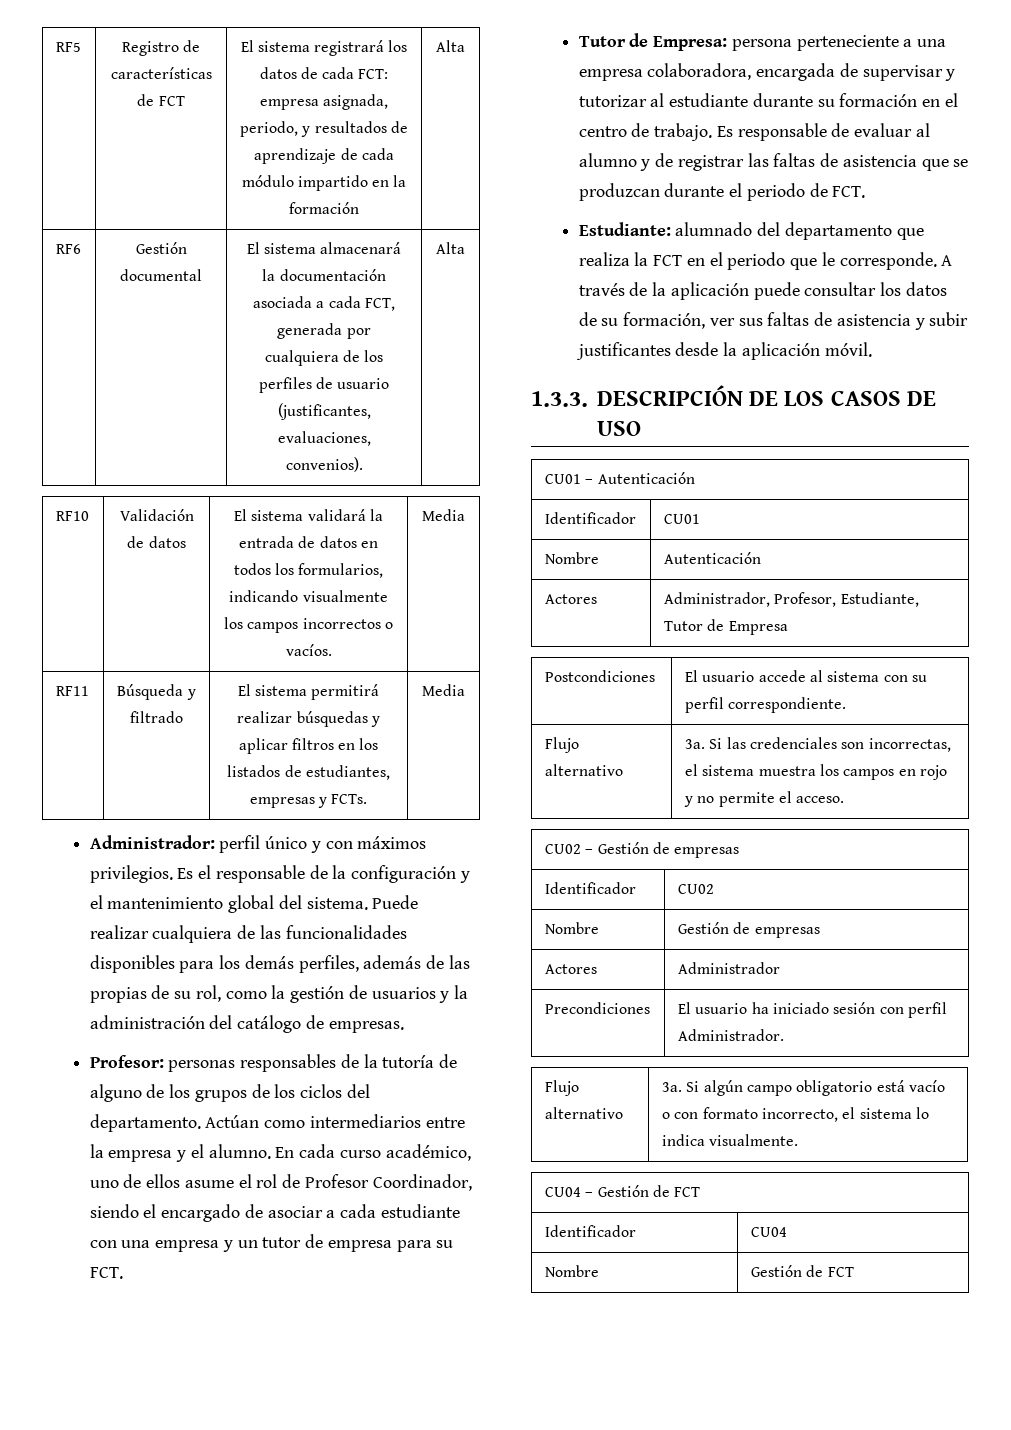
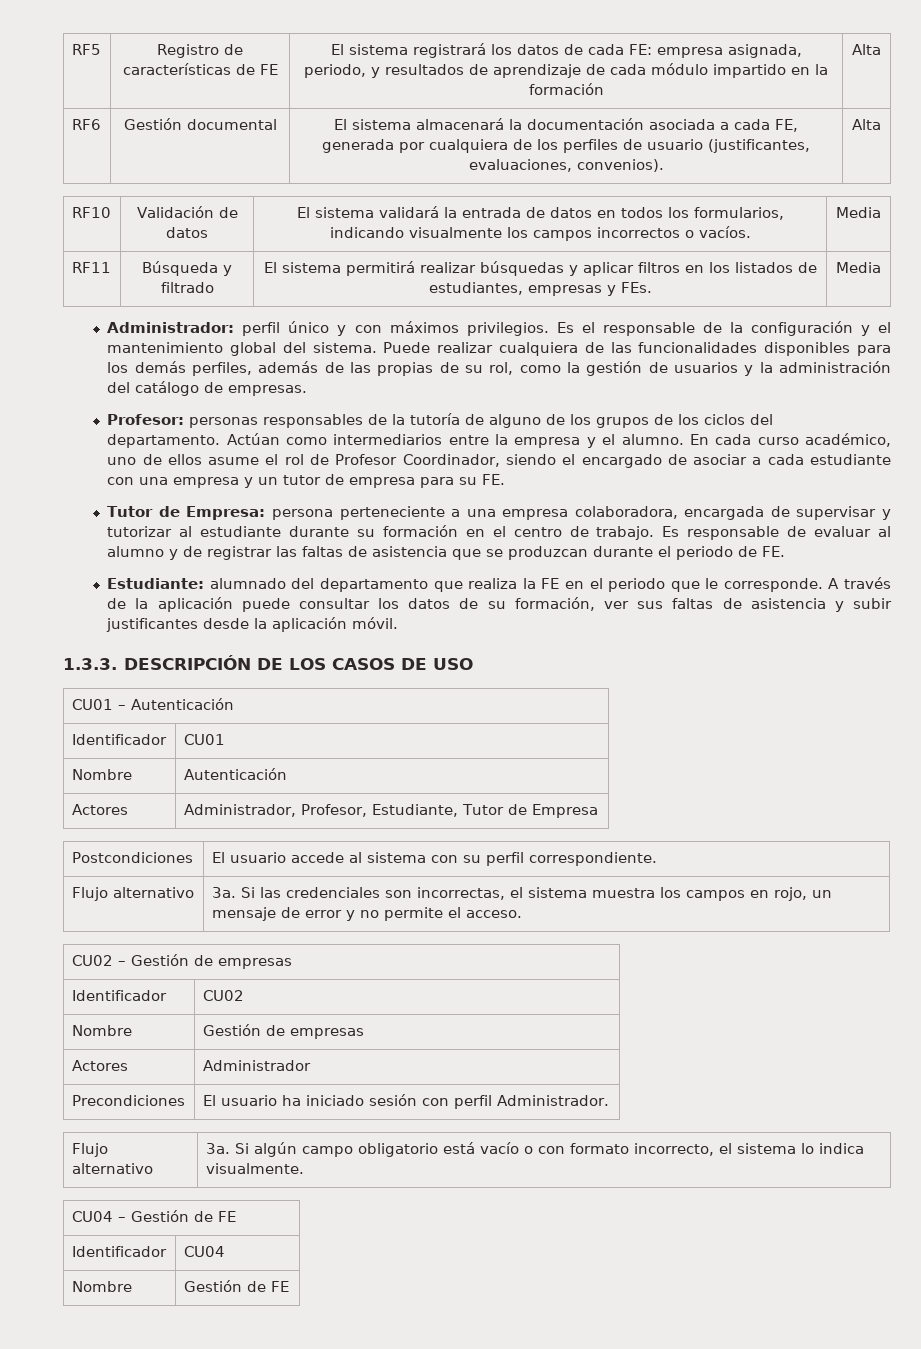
[158,96,185,106] FCT -> [259,64,278,75] FE
[358,69,389,79] FCT: -> [628,44,652,55] FE:
[364,298,395,311] FCT, -> [775,119,798,132] FE,
[331,794,368,804] FCTs. -> [620,282,652,293] FEs.
[89,1267,123,1279] FCT. -> [482,474,506,485] FE.
[832,186,866,198] FCT. -> [762,546,786,557] FE.
[653,255,683,266] FCT -> [541,578,560,589] FE
[919,765,947,780] rojo -> [773,887,832,901] [211,907,342,921] rojo, un mensaje de error
[674,1187,701,1197] FCT -> [217,1211,236,1222] FE
[827,1267,854,1277] FCT -> [270,1281,289,1292] FE

